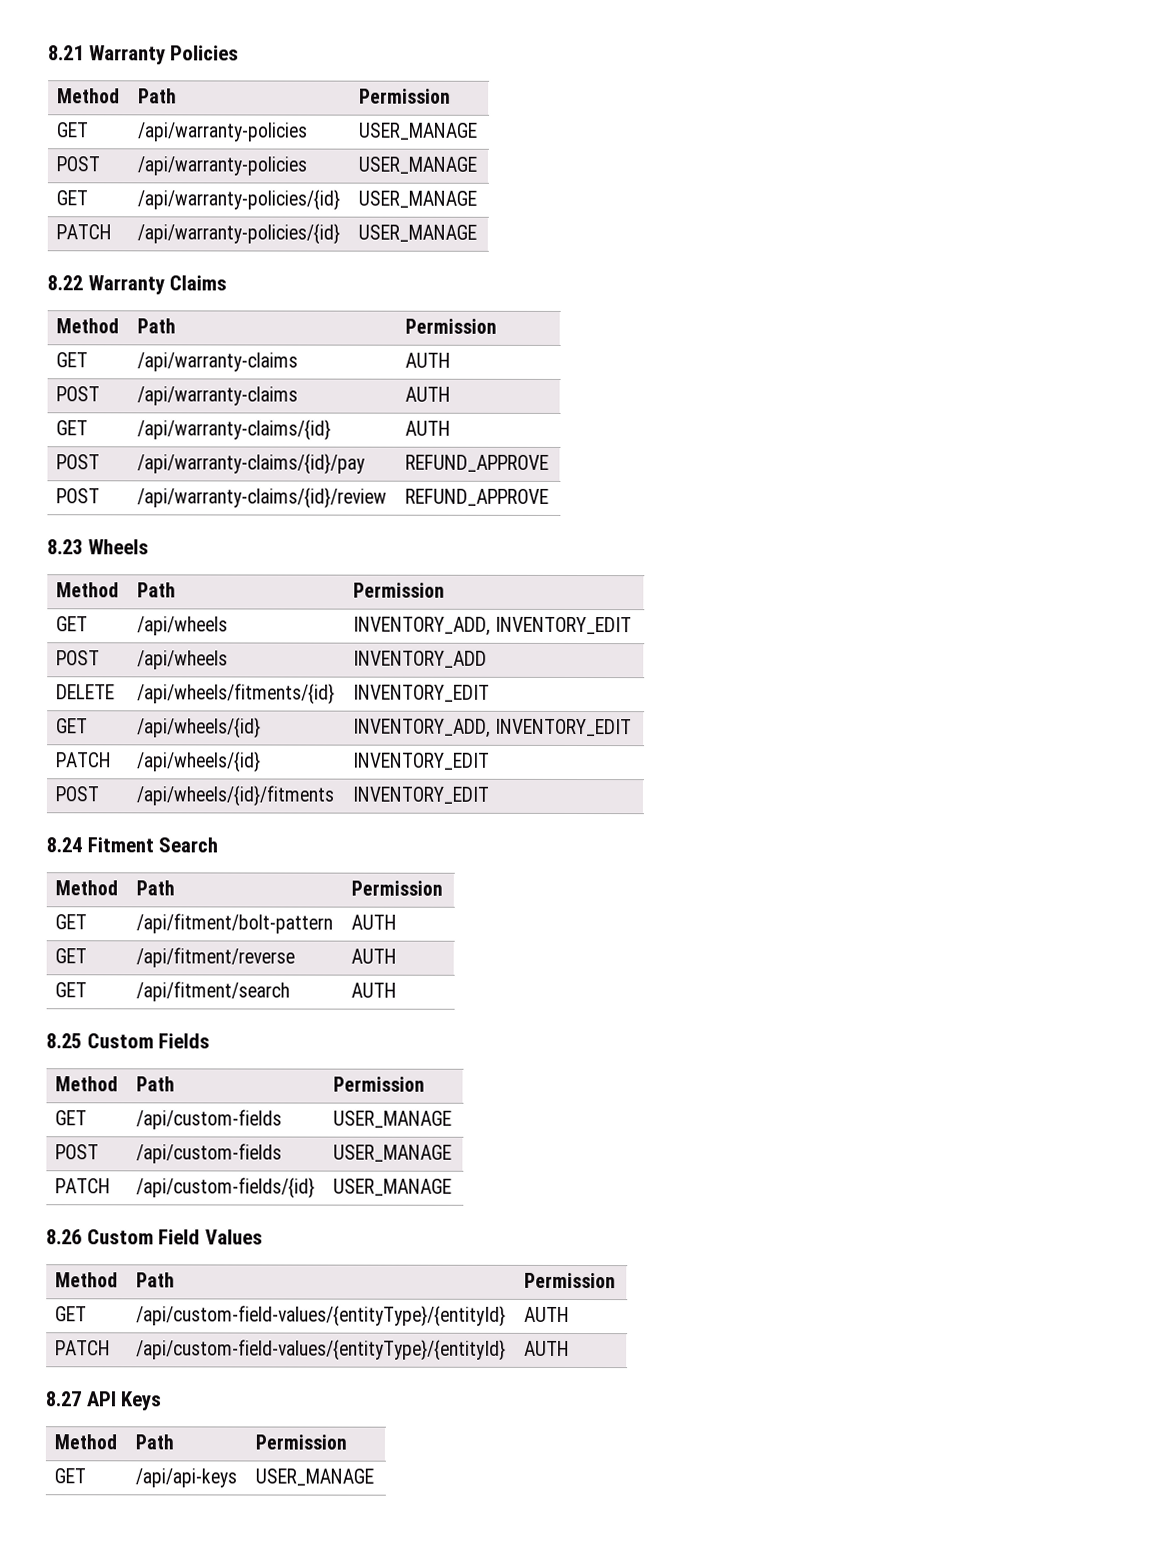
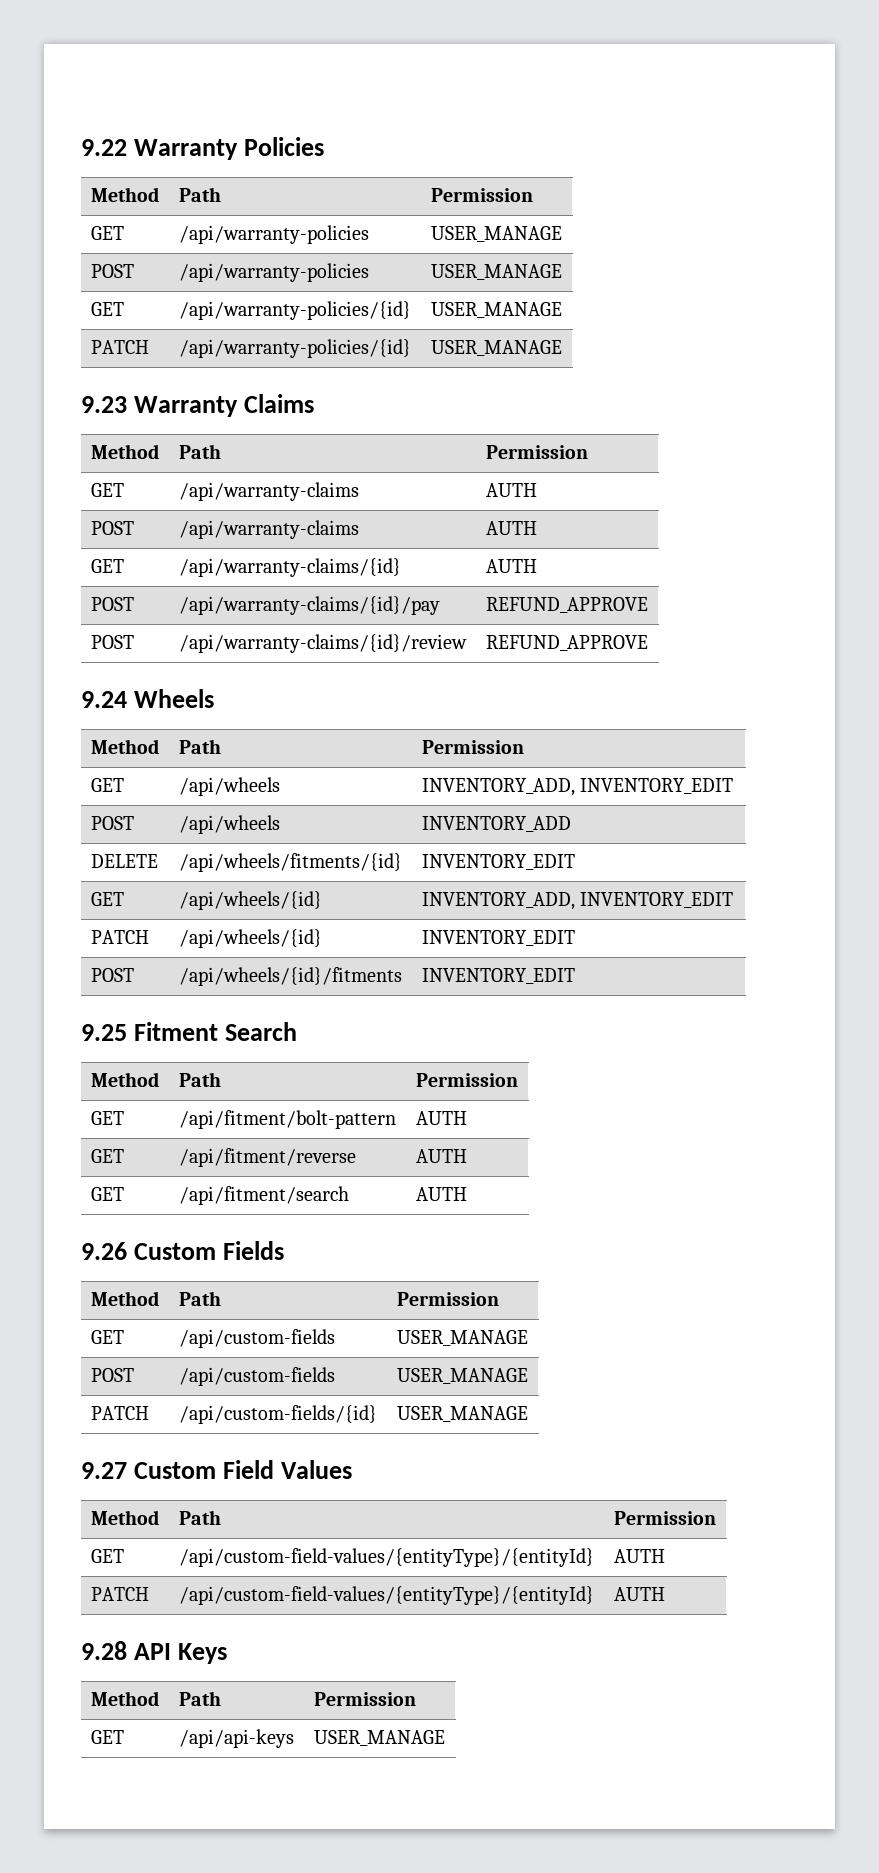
[48,45,84,61] 8.21 -> [81,139,127,156] 9.22
[47,275,83,291] 8.22 -> [81,396,127,413] 9.23
[47,539,83,555] 8.23 -> [81,691,127,708] 9.24
[46,837,82,853] 8.24 -> [81,1024,127,1041] 9.25
[46,1033,82,1049] 8.25 -> [81,1242,127,1260] 9.26
[46,1229,82,1245] 8.26 -> [81,1462,127,1479] 9.27
[46,1391,82,1407] 8.27 -> [81,1641,127,1660] 9.28

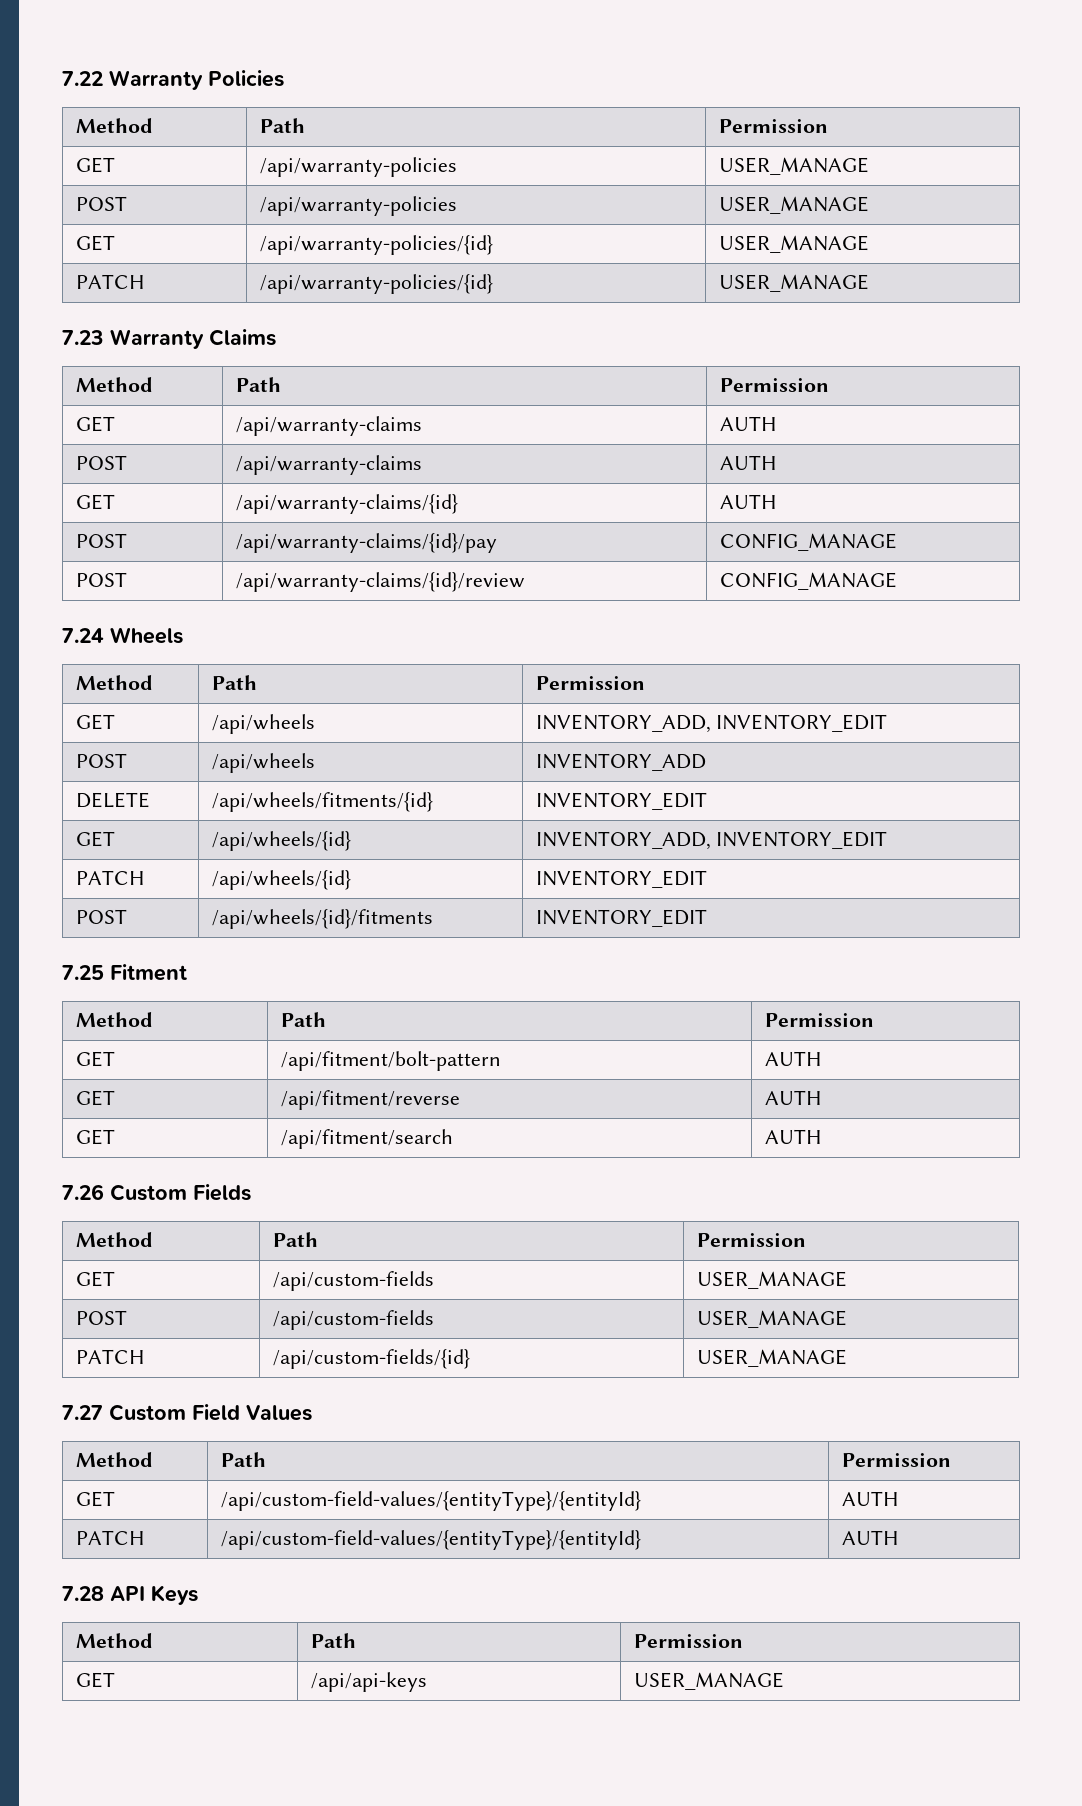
[81,139,127,156] 9.22 -> [62,71,103,86] 7.22
[81,396,127,413] 9.23 -> [62,330,104,345] 7.23
[485,597,648,613] REFUND_APPROVE -> [719,533,897,551] CONFIG_MANAGE
[485,635,648,651] [81,691,127,708] REFUND_APPROVE // 9.24 -> [719,572,897,590] [62,628,104,643] CONFIG_MANAGE // 7.24
[81,1024,127,1041] 9.25 -> [62,965,104,980] 7.25
[225,1022,298,1041] Search -> (187, 972) none
[81,1242,127,1260] 9.26 -> [62,1184,104,1200] 7.26
[81,1462,127,1479] 9.27 -> [62,1405,103,1420] 7.27
[81,1641,127,1660] 9.28 -> [62,1586,104,1601] 7.28

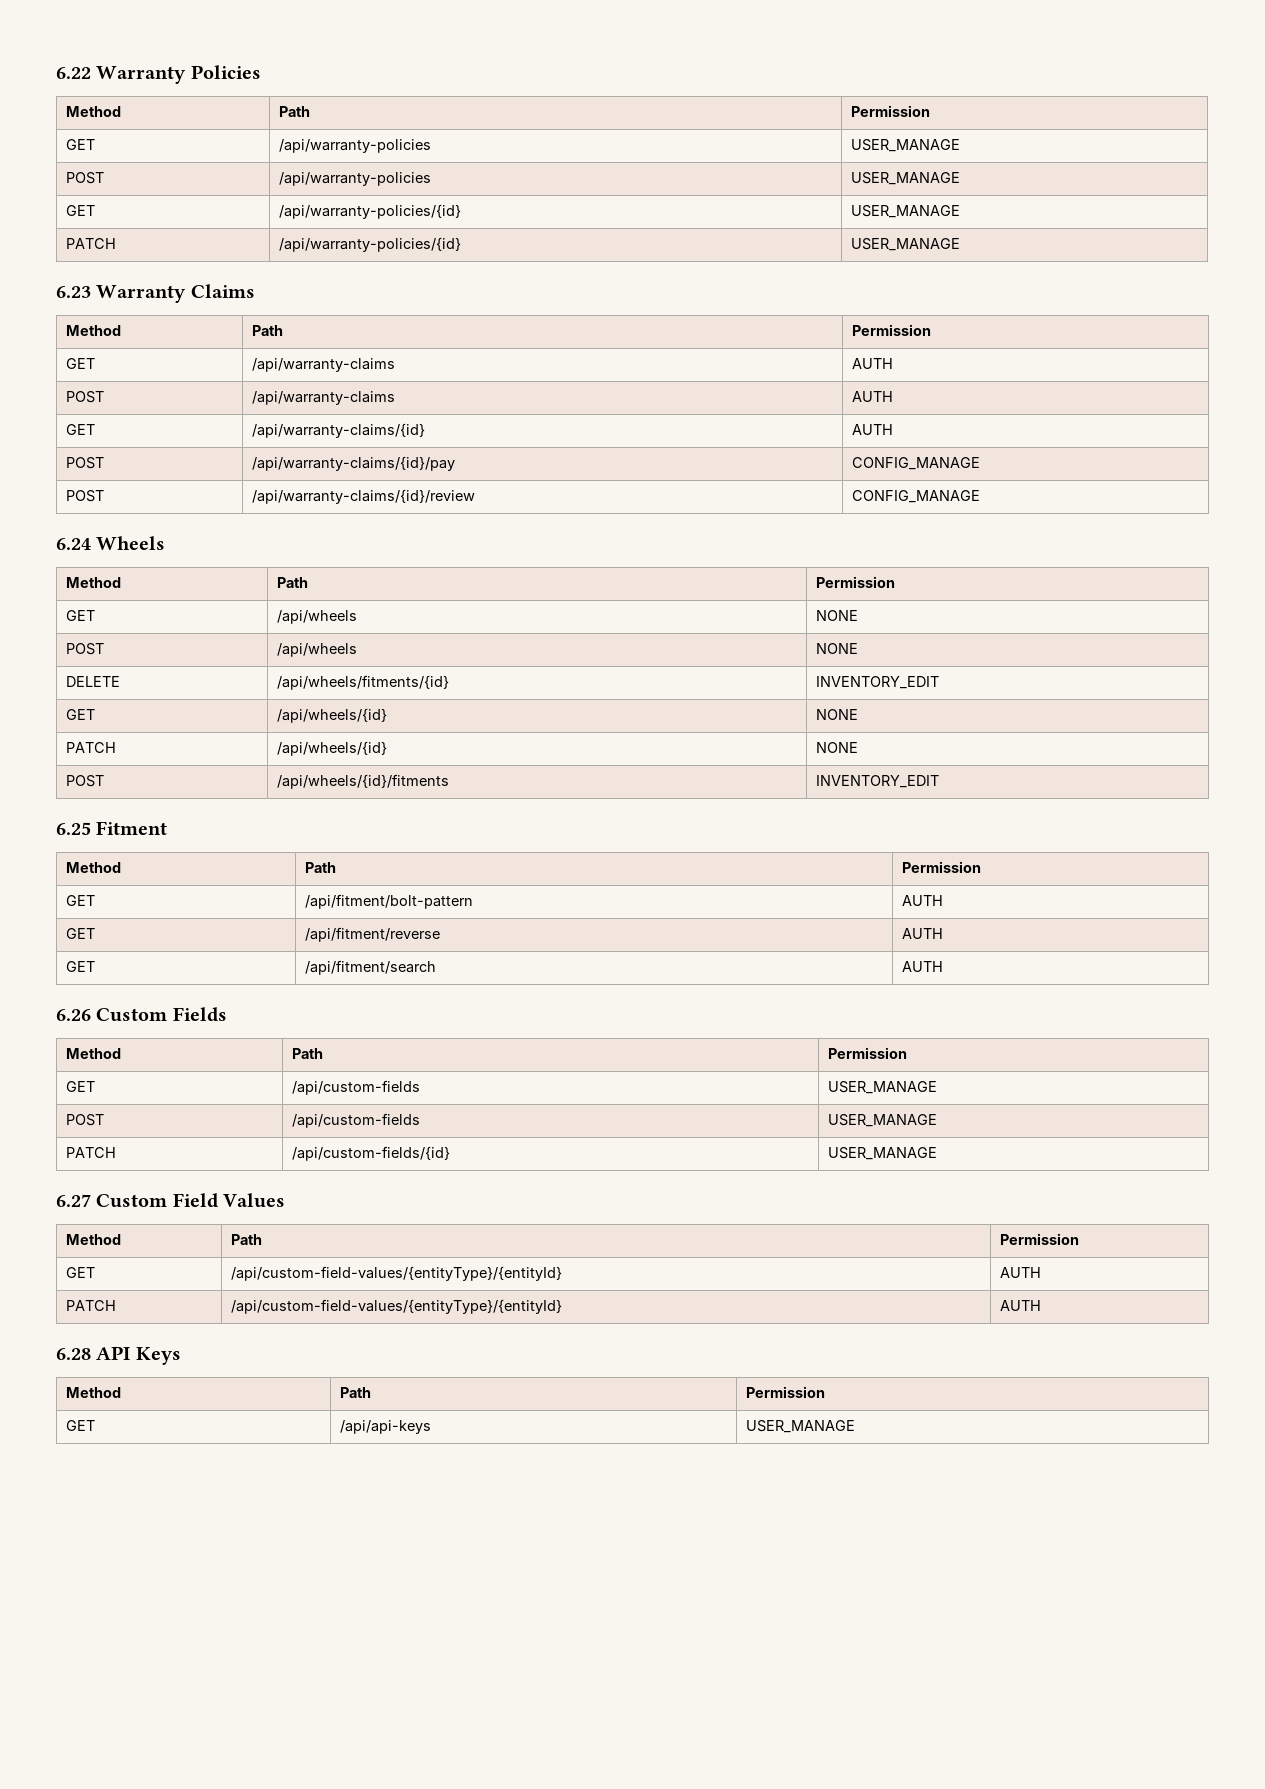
[62,71,103,86] 7.22 -> [56,67,91,79] 6.22
[62,330,104,345] 7.23 -> [56,286,91,298] 6.23
[62,628,104,643] 7.24 -> [56,538,91,550] 6.24
[535,714,888,733] | INVENTORY_ADD, INVENTORY_EDIT -> [815,610,858,621] | NONE
[535,753,706,771] | INVENTORY_ADD -> [815,643,858,654] | NONE
[535,831,888,850] | INVENTORY_ADD, INVENTORY_EDIT -> [815,709,858,720] | NONE
[535,870,707,888] | INVENTORY_EDIT -> [815,742,858,753] | NONE
[62,965,104,980] 7.25 -> [56,822,91,835] 6.25
[62,1184,104,1200] 7.26 -> [56,1009,91,1021] 6.26
[62,1405,103,1420] 7.27 -> [56,1194,91,1207] 6.27
[62,1586,104,1601] 7.28 -> [56,1348,91,1360] 6.28

